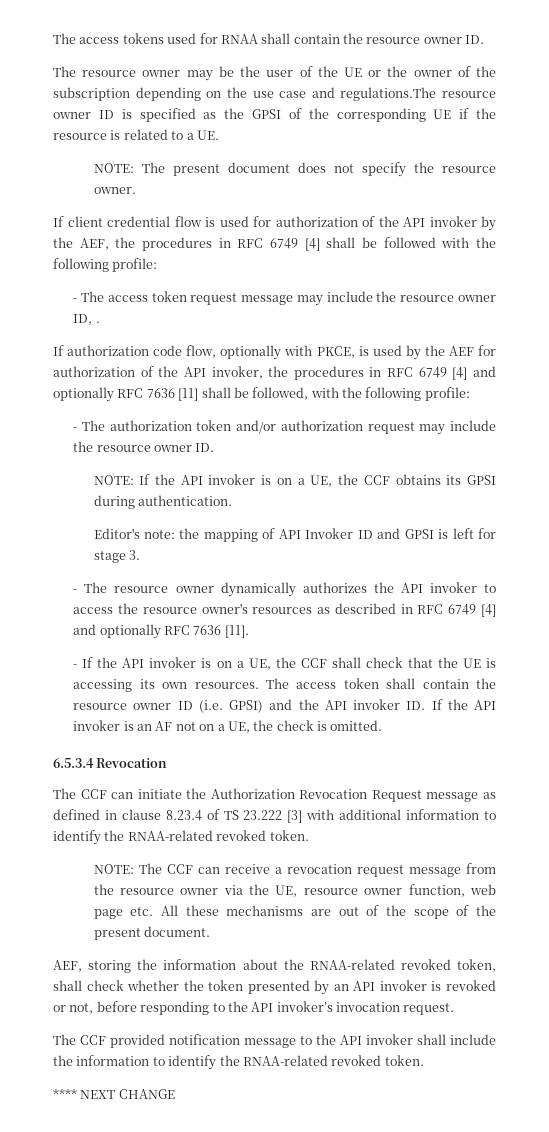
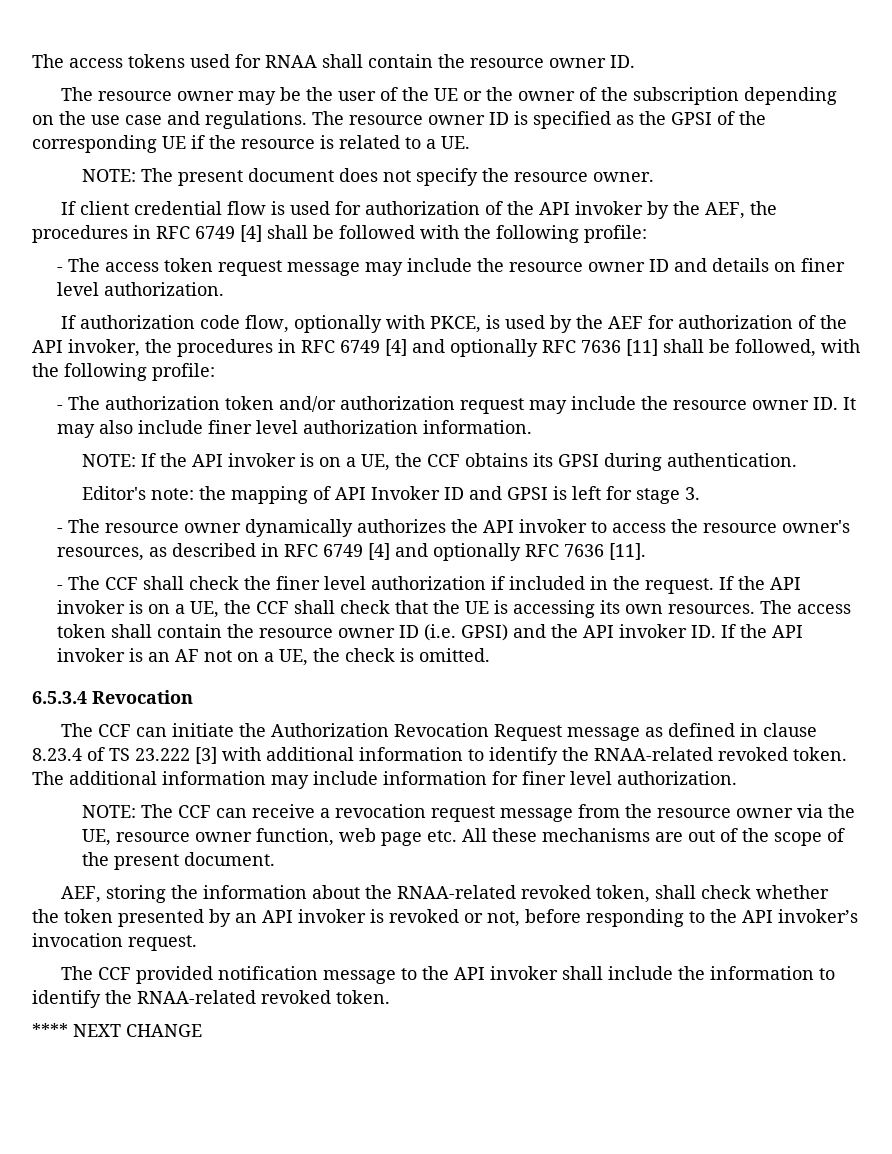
[340,87,437,101] regulations.The -> [205,111,344,129] regulations. The
[73,314,100,325] ID, . -> [649,258,846,272] [57,282,225,296] ID and details on finer level authorization.
(215, 447) none -> [843,397,857,410] [57,420,533,438] It may also include finer level authorization information.
[252,607,313,614] resources -> [57,547,145,561] resources,
(78, 666) none -> [68,576,715,594] The CCF shall check the finer level authorization if included in the request.
(309, 835) none -> [32,771,737,789] The additional information may include information for finer level authorization.

